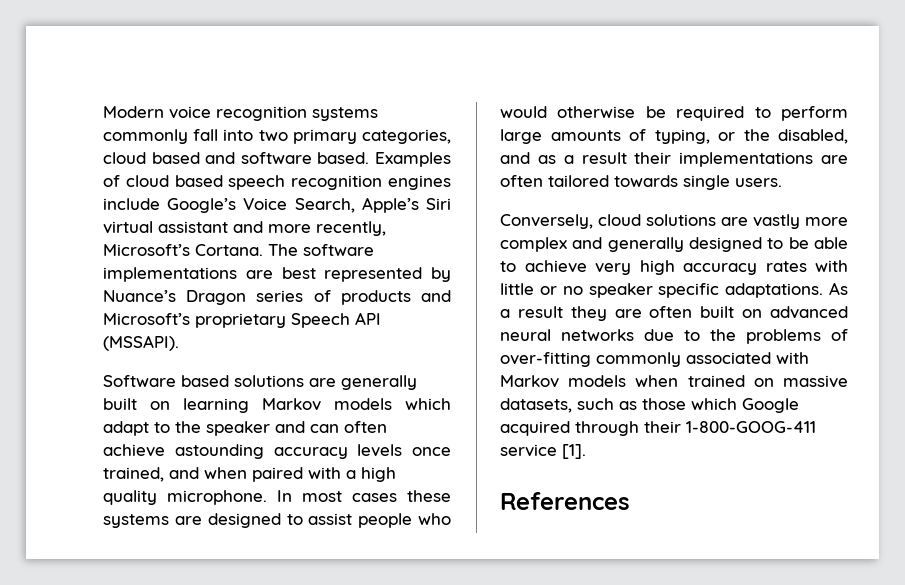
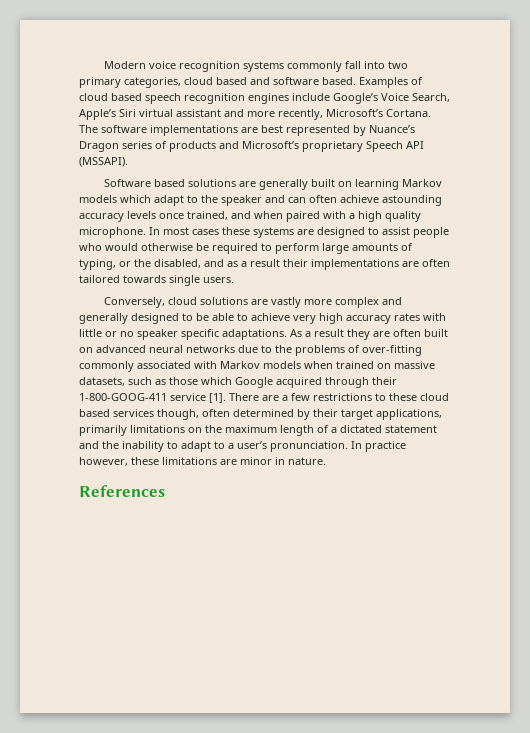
(586, 451) none -> [229,393,449,401] [79,409,442,420] [79,425,437,436] [79,441,406,452] [79,457,326,466] There are a few restrictions to these cloud based services though, often determined by their target applications, primarily limitations on the maximum length of a dictated statement and the inability to adapt to a user’s pronunciation. In practice however, these limitations are minor in nature.

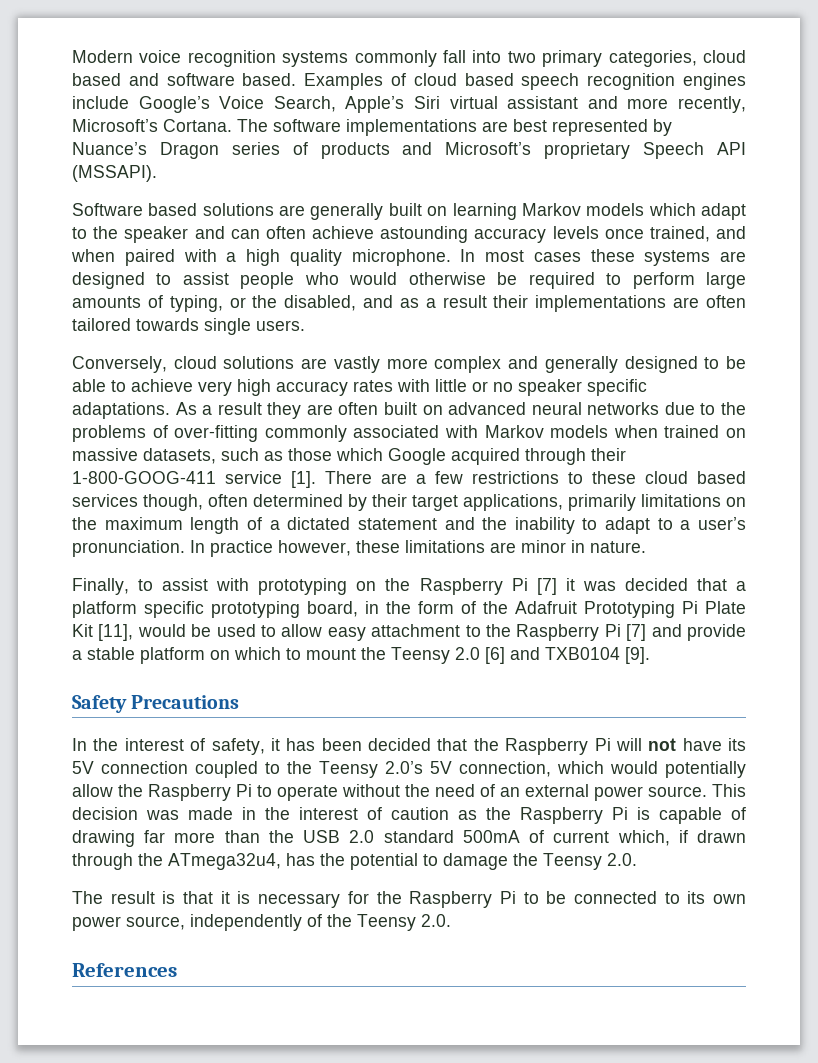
(326, 461) none -> [72,578,746,595] [72,601,746,618] [72,624,746,641] [72,647,650,664] [72,695,240,713] [72,738,746,755] [72,761,746,778] [72,784,746,801] [72,807,746,824] [72,830,747,847] [72,853,637,870] [72,891,746,908] [72,914,451,931] // Finally, to assist with prototyping on the Raspberry Pi [7] it was decided that a platform specific prototyping board, in the form of the Adafruit Prototyping Pi Plate Kit [11], would be used to allow easy attachment to the Raspberry Pi [7] and provide a stable platform on which to mount the Teensy 2.0 [6] and TXB0104 [9]. // Safety Precautions // In the interest of safety, it has been decided that the Raspberry Pi will not have its 5V connection coupled to the Teensy 2.0’s 5V connection, which would potentially allow the Raspberry Pi to operate without the need of an external power source. This decision was made in the interest of caution as the Raspberry Pi is capable of drawing far more than the USB 2.0 standard 500mA of current which, if drawn through the ATmega32u4, has the potential to damage the Teensy 2.0. // The result is that it is necessary for the Raspberry Pi to be connected to its own power source, independently of the Teensy 2.0.

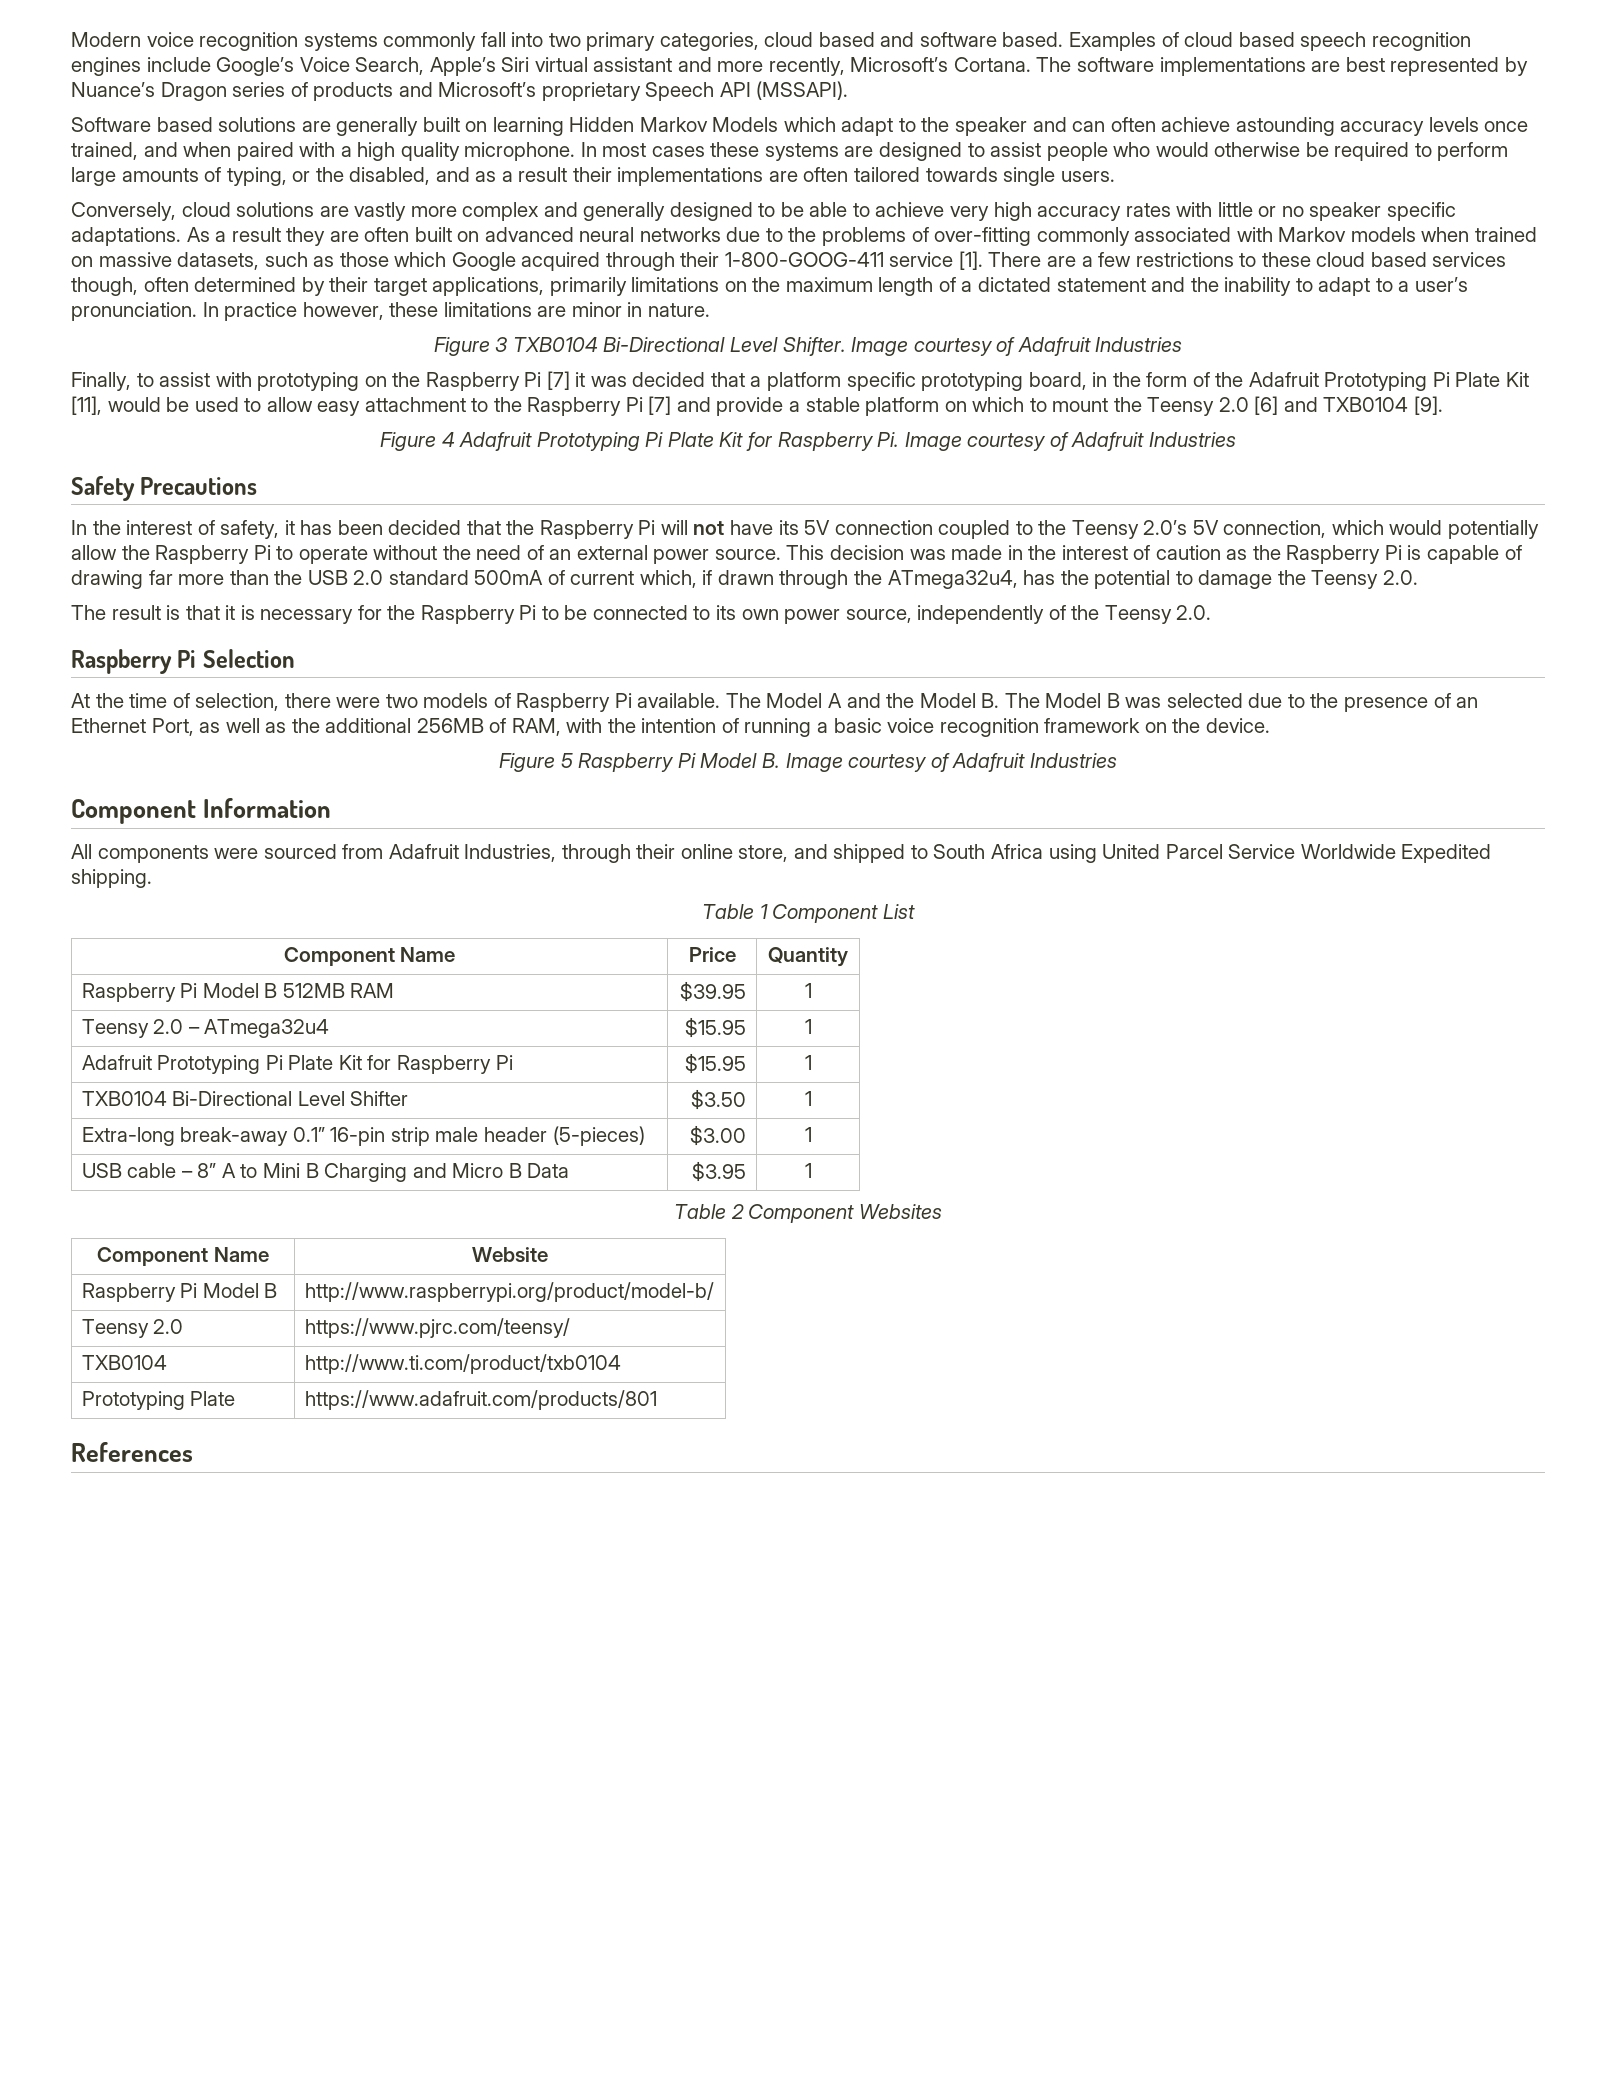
[521,203,645,216] Markov models -> [569,117,779,132] Hidden Markov Models
(646, 547) none -> [433,337,1183,356] // Figure 3 TXB0104 Bi-Directional Level Shifter. Image courtesy of Adafruit Industries
(650, 655) none -> [380,432,1236,451] // Figure 4 Adafruit Prototyping Pi Plate Kit for Raspberry Pi. Image courtesy of Adafruit Industries
(451, 920) none -> [71,649,295,674] [71,693,1479,712] [71,718,1270,737] [499,753,1117,772] [71,798,332,824] [71,844,1492,863] [71,869,152,888] [702,904,915,923] [283,947,456,966] [688,947,736,962] [768,947,848,967] [81,983,395,1002] [680,981,747,1002] [804,983,812,998] [81,1019,330,1038] [685,1017,747,1038] [804,1019,812,1034] [81,1055,513,1074] [685,1053,747,1074] [804,1055,812,1070] [81,1091,409,1106] [691,1089,747,1110] [804,1091,812,1106] [81,1126,645,1146] [690,1125,747,1146] [804,1127,812,1142] [81,1163,570,1182] [692,1161,747,1182] [804,1163,812,1178] [674,1204,942,1223] [97,1247,269,1266] [472,1247,548,1262] [81,1283,278,1302] [304,1282,714,1302] [81,1319,184,1338] [304,1318,570,1338] [81,1355,167,1370] [304,1354,621,1374] [81,1391,236,1410] [304,1390,657,1410] // Raspberry Pi Selection // At the time of selection, there were two models of Raspberry Pi available. The Model A and the Model B. The Model B was selected due to the presence of an Ethernet Port, as well as the additional 256MB of RAM, with the intention of running a basic voice recognition framework on the device. // Figure 5 Raspberry Pi Model B. Image courtesy of Adafruit Industries // Component Information // All components were sourced from Adafruit Industries, through their online store, and shipped to South Africa using United Parcel Service Worldwide Expedited shipping. // Table 1 Component List // Component Name | Price | Quantity // Raspberry Pi Model B 512MB RAM | $39.95 | 1 // Teensy 2.0 – ATmega32u4 | $15.95 | 1 // Adafruit Prototyping Pi Plate Kit for Raspberry Pi | $15.95 | 1 // TXB0104 Bi-Directional Level Shifter | $3.50 | 1 // Extra-long break-away 0.1” 16-pin strip male header (5-pieces) | $3.00 | 1 // USB cable – 8” A to Mini B Charging and Micro B Data | $3.95 | 1 // Table 2 Component Websites // Component Name | Website // Raspberry Pi Model B | http://www.raspberrypi.org/product/model-b/ // Teensy 2.0 | https://www.pjrc.com/teensy/ // TXB0104 | http://www.ti.com/product/txb0104 // Prototyping Plate | https://www.adafruit.com/products/801

